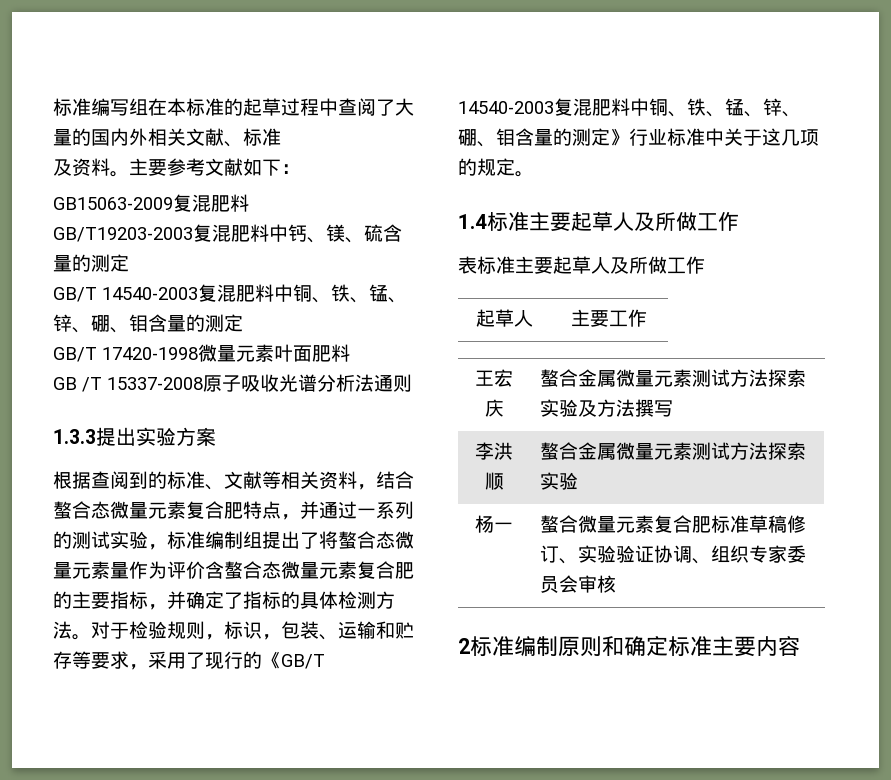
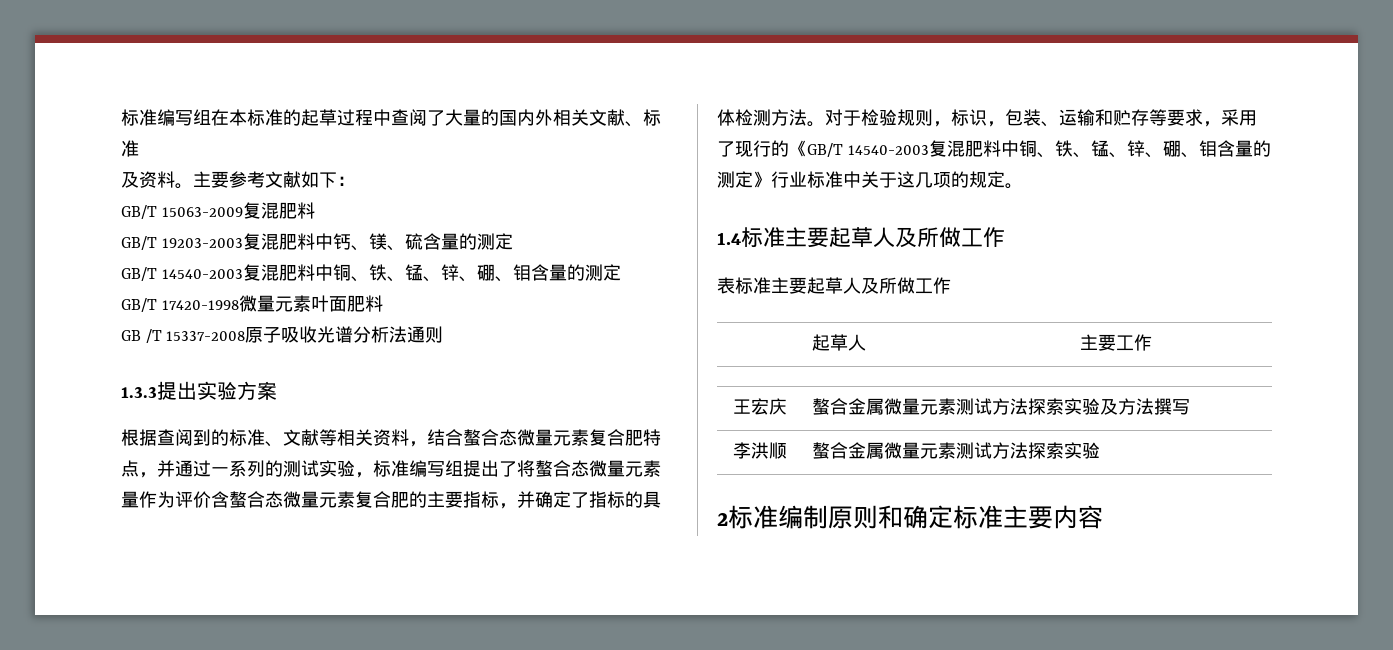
[53,197,173,210] GB15063-2009 -> [121,205,243,219] GB/T 15063-2009
[53,227,193,242] GB/T19203-2003 -> [121,236,243,250] GB/T 19203-2003
[224,531,243,549] 制 -> [427,461,445,477] 写
[475,515,513,533] [539,515,806,533] [539,545,806,564] [539,575,616,593] // 杨一 | 螯合微量元素复合肥标准草稿修订、实验验证协调、组织专家委员会审核 -> (1100, 450) none

